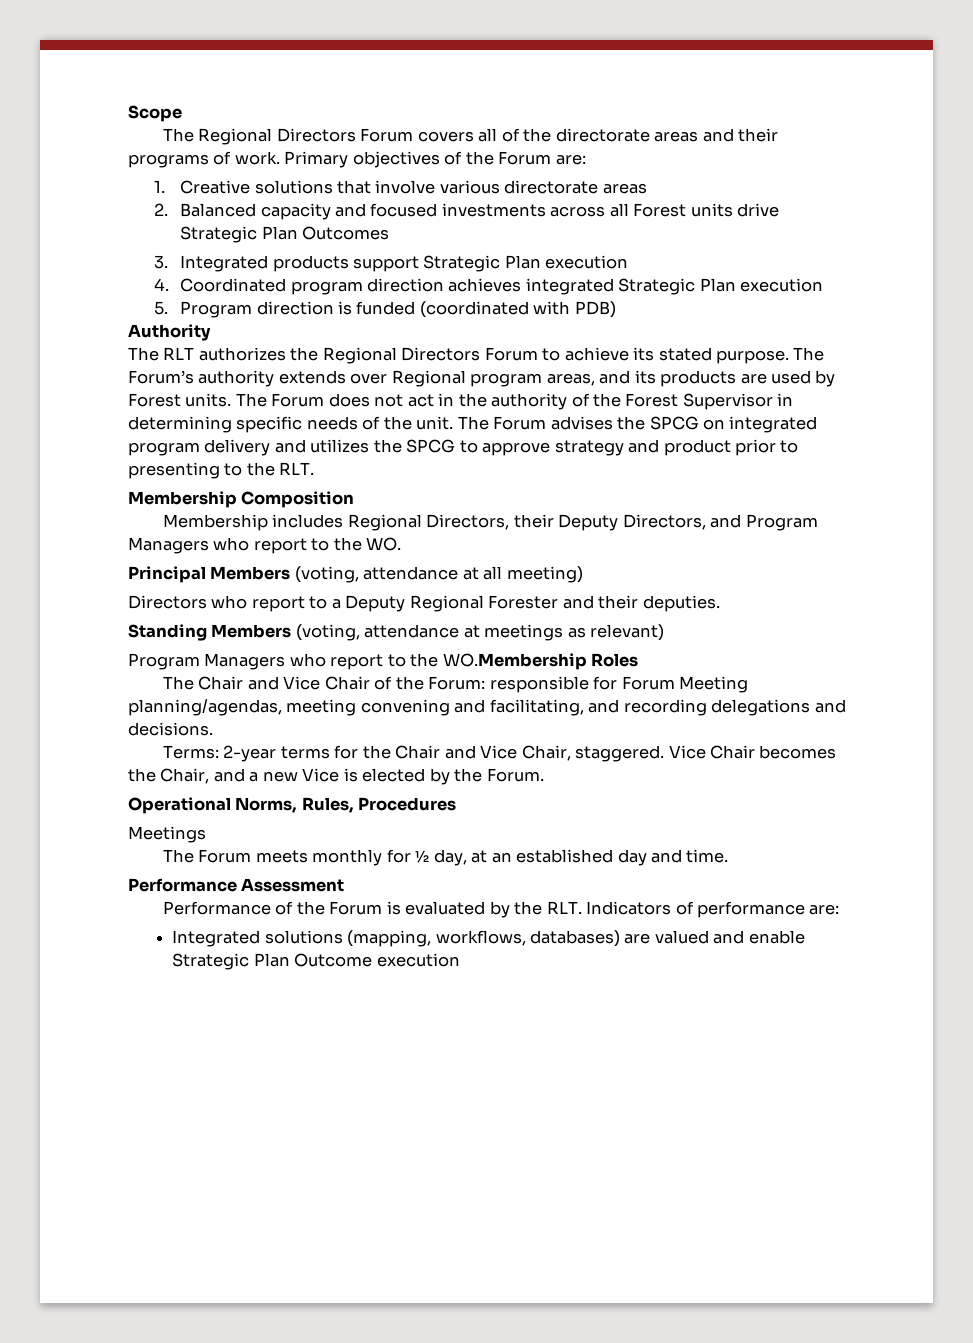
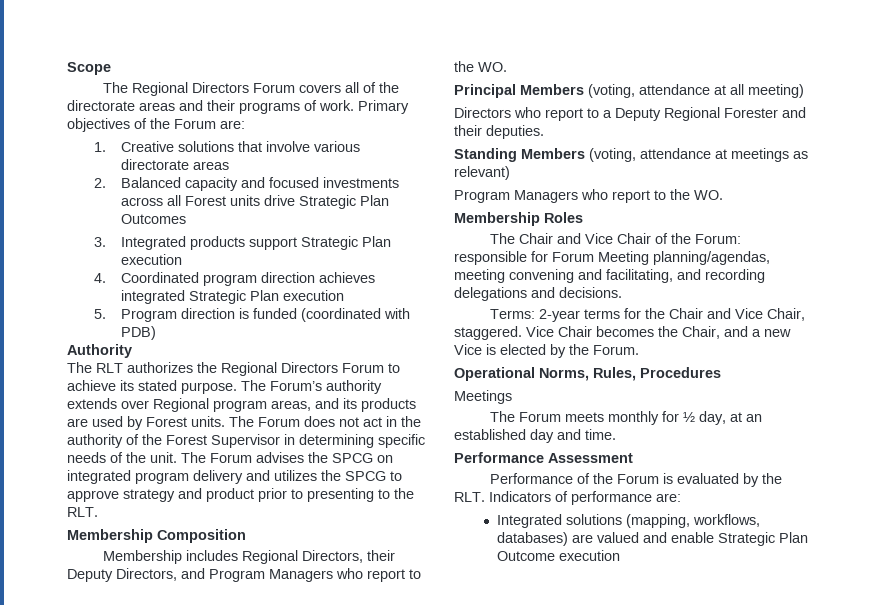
[442,653,587,670] WO.Membership -> [694,190,723,200] [454,212,540,226] WO. // Membership

